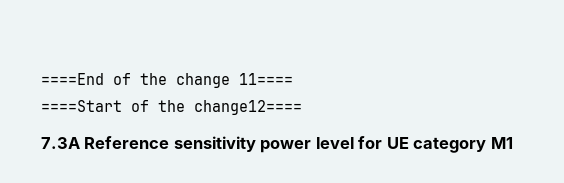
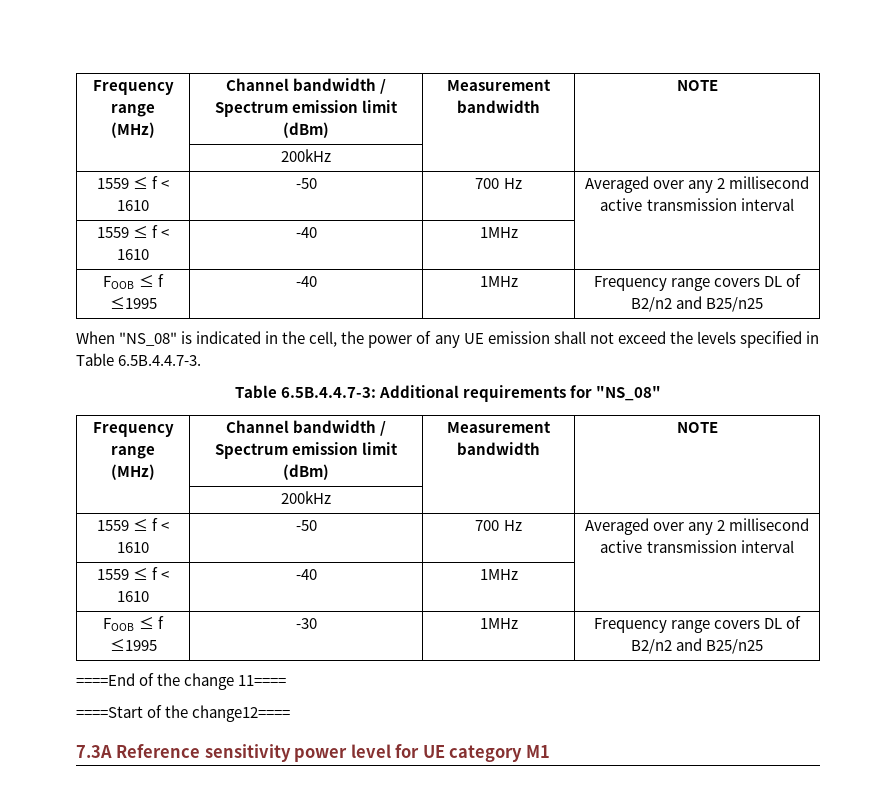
(41, 79) none -> [92,80,174,95] [111,104,155,117] [111,122,155,138] [225,78,387,94] [214,100,399,117] [283,122,329,138] [447,79,551,91] [457,100,540,113] [676,80,718,91] [281,149,331,162] [96,176,170,189] [117,200,149,211] [295,178,317,189] [475,178,522,189] [584,176,810,193] [600,198,794,211] [96,225,170,238] [117,249,149,260] [295,227,317,238] [479,227,518,238] [103,274,164,289] [109,297,157,309] [295,276,317,287] [479,276,518,287] [593,274,802,291] [630,296,764,312] [76,331,819,348] [76,353,202,366] [234,385,662,402] [92,422,174,437] [111,446,155,459] [111,464,155,480] [225,420,387,436] [214,442,399,459] [283,464,329,480] [447,421,551,433] [457,442,540,455] [676,422,718,433] [281,491,331,504] [96,518,170,531] [117,542,149,553] [295,520,317,531] [475,520,522,531] [584,518,810,535] [600,540,794,553] [96,567,170,580] [117,591,149,602] [295,569,317,580] [479,569,518,580] [103,616,164,631] [109,639,157,651] [295,618,317,629] [479,618,518,629] [593,616,802,633] [630,638,764,654] Frequency range // (MHz) | Channel bandwidth / Spectrum emission limit (dBm) | Measurement bandwidth | NOTE // | 200kHz | | // 1559 ≤ f < 1610 | -50 | 700 Hz | Averaged over any 2 millisecond active transmission interval // 1559 ≤ f < 1610 | -40 | 1MHz | // FOOB ≤ f ≤1995 | -40 | 1MHz | Frequency range covers DL of B2/n2 and B25/n25 // When "NS_08" is indicated in the cell, the power of any UE emission shall not exceed the levels specified in Table 6.5B.4.4.7-3. // Table 6.5B.4.4.7-3: Additional requirements for "NS_08" // Frequency range // (MHz) | Channel bandwidth / Spectrum emission limit (dBm) | Measurement bandwidth | NOTE // | 200kHz | | // 1559 ≤ f < 1610 | -50 | 700 Hz | Averaged over any 2 millisecond active transmission interval // 1559 ≤ f < 1610 | -40 | 1MHz | // FOOB ≤ f ≤1995 | -30 | 1MHz | Frequency range covers DL of B2/n2 and B25/n25 //

